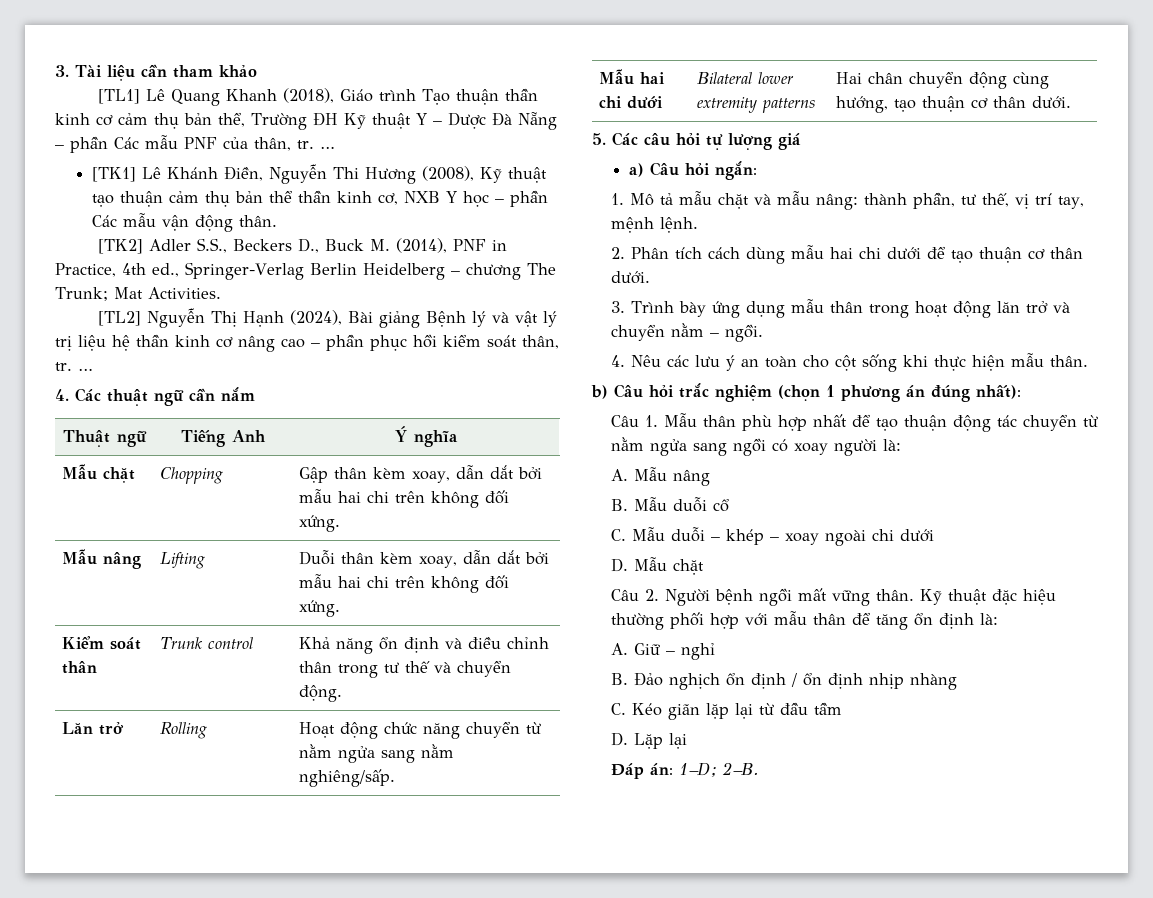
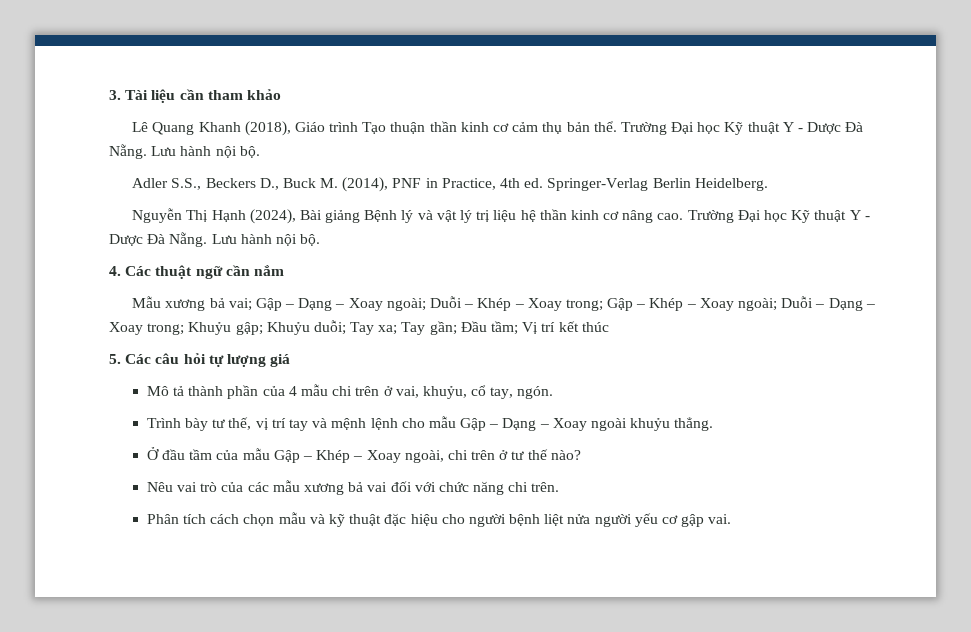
[97,89,140,104] [TL1] -> (281, 94) none
[218,112,557,130] [55,135,335,153] [91,164,547,184] [91,190,548,207] [91,213,277,232] [97,239,143,254] thể, Trường ĐH Kỹ thuật Y – Dược Đà Nẵng – phần Các mẫu PNF của thân, tr. … // [TK1] Lê Khánh Điền, Nguyễn Thi Hương (2008), Kỹ thuật tạo thuận cảm thụ bản thể thần kinh cơ, NXB Y học – phần Các mẫu vận động thân. // [TK2] -> [593,121,864,135] [109,144,260,159] thể. Trường Đại học Kỹ thuật Y - Dược Đà Nẵng. Lưu hành nội bộ. //
[152,263,179,277] ed., -> [524,178,544,188] ed.
[362,263,556,280] [55,287,221,301] [97,311,141,326] Heidelberg – chương The Trunk; Mat Activities. // [TL2] -> [694,178,768,191] Heidelberg. //
[281,334,559,351] [55,362,93,371] cao – phần phục hồi kiểm soát thân, tr. … -> [657,210,870,223] [109,232,321,247] cao. Trường Đại học Kỹ thuật Y - Dược Đà Nẵng. Lưu hành nội bộ.
[63,430,147,447] [181,430,266,447] [394,426,458,447] [61,464,135,483] [159,467,223,484] [298,465,542,483] [298,489,509,508] [298,515,340,532] [61,549,141,569] [159,552,205,569] [298,550,549,568] [298,574,509,593] [298,600,340,617] [61,636,141,650] [61,661,97,674] [159,637,253,649] [298,637,549,654] [298,660,511,678] [298,685,342,702] [61,722,124,735] [159,722,207,739] [298,721,542,739] [298,744,454,763] [298,769,395,787] [598,69,665,85] [598,96,663,109] [696,72,794,84] [696,97,815,113] [835,71,1049,89] [835,96,1071,113] // Thuật ngữ | Tiếng Anh | Ý nghĩa // Mẫu chặt | Chopping | Gập thân kèm xoay, dẫn dắt bởi mẫu hai chi trên không đối xứng. // Mẫu nâng | Lifting | Duỗi thân kèm xoay, dẫn dắt bởi mẫu hai chi trên không đối xứng. // Kiểm soát thân | Trunk control | Khả năng ổn định và điều chỉnh thân trong tư thế và chuyển động. // Lăn trở | Rolling | Hoạt động chức năng chuyển từ nằm ngửa sang nằm nghiêng/sấp. // Mẫu hai chi dưới | Bilateral lower extremity patterns | Hai chân chuyển động cùng hướng, tạo thuận cơ thân dưới. -> [132,296,875,311] [109,320,609,335] // Mẫu xương bả vai; Gập – Dạng – Xoay ngoài; Duỗi – Khép – Xoay trong; Gập – Khép – Xoay ngoài; Duỗi – Dạng – Xoay trong; Khuỷu gập; Khuỷu duỗi; Tay xa; Tay gần; Đầu tầm; Vị trí kết thúc
[628,161,757,180] [610,191,1084,210] [610,217,698,233] [610,245,1083,264] [610,271,650,284] [610,299,1070,318] [610,323,763,342] [610,353,1088,372] [591,383,1021,402] [610,413,1099,432] [610,437,901,456] [610,467,710,486] [610,497,729,512] [610,527,934,546] [610,557,704,575] [610,588,1056,606] [610,611,998,630] [610,643,715,660] [610,672,957,690] [610,702,842,720] [610,732,687,749] [610,762,759,779] a) Câu hỏi ngắn: // 1. Mô tả mẫu chặt và mẫu nâng: thành phần, tư thế, vị trí tay, mệnh lệnh. // 2. Phân tích cách dùng mẫu hai chi dưới để tạo thuận cơ thân dưới. // 3. Trình bày ứng dụng mẫu thân trong hoạt động lăn trở và chuyển nằm – ngồi. // 4. Nêu các lưu ý an toàn cho cột sống khi thực hiện mẫu thân. // b) Câu hỏi trắc nghiệm (chọn 1 phương án đúng nhất): // Câu 1. Mẫu thân phù hợp nhất để tạo thuận động tác chuyển từ nằm ngửa sang ngồi có xoay người là: // A. Mẫu nâng // B. Mẫu duỗi cổ // C. Mẫu duỗi – khép – xoay ngoài chi dưới // D. Mẫu chặt // Câu 2. Người bệnh ngồi mất vững thân. Kỹ thuật đặc hiệu thường phối hợp với mẫu thân để tăng ổn định là: // A. Giữ – nghỉ // B. Đảo nghịch ổn định / ổn định nhịp nhàng // C. Kéo giãn lặp lại từ đầu tầm // D. Lặp lại // Đáp án: 1–D; 2–B. -> [146,384,554,399] [146,416,714,431] [146,447,581,463] [146,480,560,495] [146,512,732,527] Mô tả thành phần của 4 mẫu chi trên ở vai, khuỷu, cổ tay, ngón. // Trình bày tư thế, vị trí tay và mệnh lệnh cho mẫu Gập – Dạng – Xoay ngoài khuỷu thẳng. // Ở đầu tầm của mẫu Gập – Khép – Xoay ngoài, chi trên ở tư thế nào? // Nêu vai trò của các mẫu xương bả vai đối với chức năng chi trên. // Phân tích cách chọn mẫu và kỹ thuật đặc hiệu cho người bệnh liệt nửa người yếu cơ gập vai.

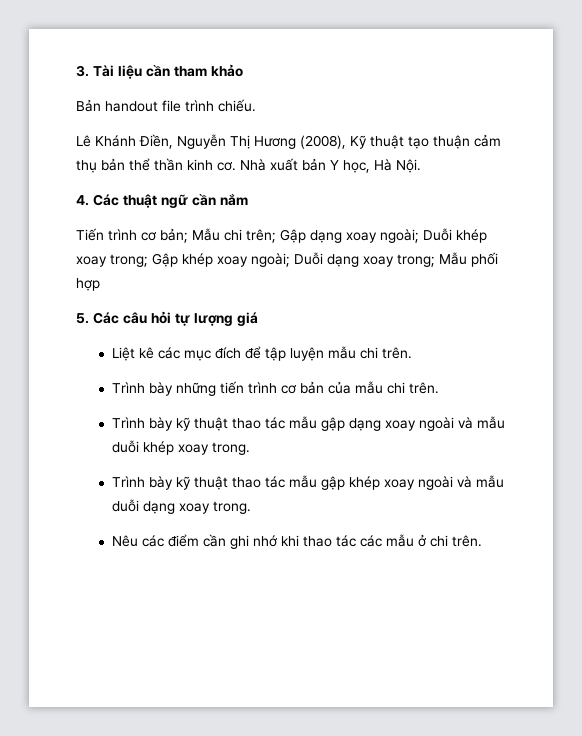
[132,121,864,136] [109,144,260,159] [132,177,768,192] [132,208,870,224] [109,232,321,247] Lê Quang Khanh (2018), Giáo trình Tạo thuận thần kinh cơ cảm thụ bản thể. Trường Đại học Kỹ thuật Y - Dược Đà Nẵng. Lưu hành nội bộ. // Adler S.S., Beckers D., Buck M. (2014), PNF in Practice, 4th ed. Springer-Verlag Berlin Heidelberg. // Nguyễn Thị Hạnh (2024), Bài giảng Bệnh lý và vật lý trị liệu hệ thần kinh cơ nâng cao. Trường Đại học Kỹ thuật Y - Dược Đà Nẵng. Lưu hành nội bộ. -> [76,99,256,112] [76,134,501,149] [76,158,421,173] Bản handout file trình chiếu. // Lê Khánh Điền, Nguyễn Thị Hương (2008), Kỹ thuật tạo thuận cảm thụ bản thể thần kinh cơ. Nhà xuất bản Y học, Hà Nội.
[132,296,875,311] [109,320,609,335] Mẫu xương bả vai; Gập – Dạng – Xoay ngoài; Duỗi – Khép – Xoay trong; Gập – Khép – Xoay ngoài; Duỗi – Dạng – Xoay trong; Khuỷu gập; Khuỷu duỗi; Tay xa; Tay gần; Đầu tầm; Vị trí kết thúc -> [76,228,487,243] [76,252,498,267] [76,278,100,291] Tiến trình cơ bản; Mẫu chi trên; Gập dạng xoay ngoài; Duỗi khép xoay trong; Gập khép xoay ngoài; Duỗi dạng xoay trong; Mẫu phối hợp
[146,384,554,399] [146,416,714,431] [146,447,581,463] [146,480,560,495] [146,512,732,527] Mô tả thành phần của 4 mẫu chi trên ở vai, khuỷu, cổ tay, ngón. // Trình bày tư thế, vị trí tay và mệnh lệnh cho mẫu Gập – Dạng – Xoay ngoài khuỷu thẳng. // Ở đầu tầm của mẫu Gập – Khép – Xoay ngoài, chi trên ở tư thế nào? // Nêu vai trò của các mẫu xương bả vai đối với chức năng chi trên. // Phân tích cách chọn mẫu và kỹ thuật đặc hiệu cho người bệnh liệt nửa người yếu cơ gập vai. -> [111,346,412,361] [111,381,439,396] [111,416,505,431] [111,440,250,455] [111,475,504,490] [111,499,251,514] [111,534,482,549] Liệt kê các mục đích để tập luyện mẫu chi trên. // Trình bày những tiến trình cơ bản của mẫu chi trên. // Trình bày kỹ thuật thao tác mẫu gập dạng xoay ngoài và mẫu duỗi khép xoay trong. // Trình bày kỹ thuật thao tác mẫu gập khép xoay ngoài và mẫu duỗi dạng xoay trong. // Nêu các điểm cần ghi nhớ khi thao tác các mẫu ở chi trên.

